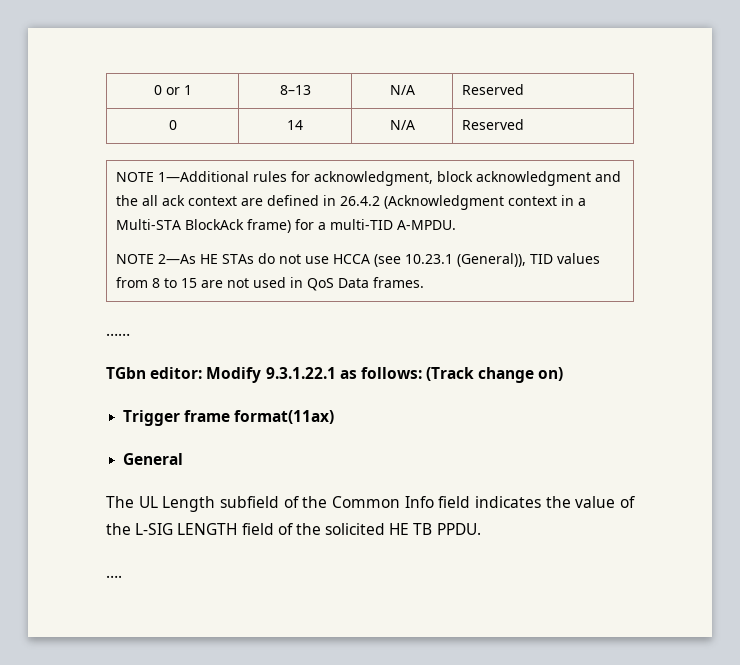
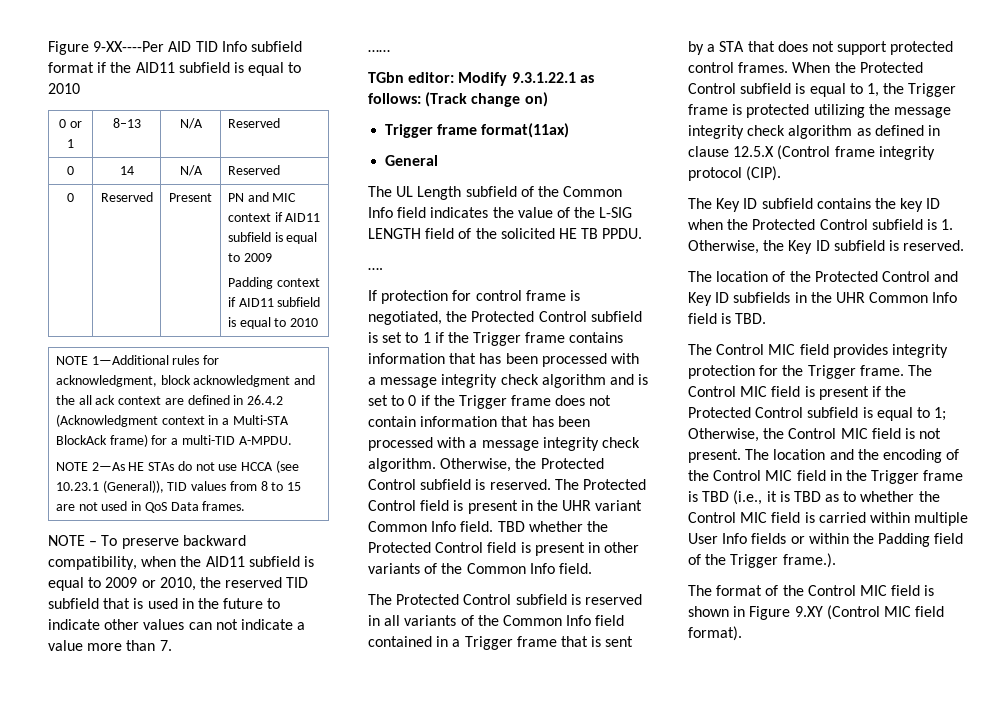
(153, 90) none -> [48,41,302,55] [48,62,302,76] [48,83,80,94] Figure 9-XX----Per AID TID Info subfield format if the AID11 subfield is equal to 2010 //
(525, 124) none -> [67,193,74,202] [100,192,153,202] [169,193,212,202] [227,192,297,202] [227,212,321,222] [227,232,318,244] [227,253,272,262] [227,277,320,289] [227,297,321,307] [227,317,319,329] // 0 | Reserved | Present | PN and MIC context if AID11 subfield is equal to 2009 // Padding context if AID11 subfield is equal to 2010
(425, 282) none -> [48,535,246,549] [48,556,314,570] [48,577,309,591] [48,598,281,609] [48,619,306,630] [48,640,172,651] // NOTE – To preserve backward compatibility, when the AID11 subfield is equal to 2009 or 2010, the reserved TID subfield that is used in the future to indicate other values can not indicate a value more than 7.
(122, 576) none -> [368,290,580,304] [368,311,642,325] [368,332,624,346] [368,353,639,367] [368,374,649,388] [368,395,612,409] [368,416,590,427] [368,437,640,451] [368,458,604,472] [368,479,646,490] [368,500,643,514] [368,521,608,532] [368,542,640,556] [368,563,592,574] [368,594,642,605] [368,615,625,626] [368,636,634,650] [688,41,954,55] [688,62,923,73] [688,83,957,97] [688,104,951,118] [688,125,940,139] [688,145,935,160] [688,166,782,181] [688,198,941,212] [688,219,954,230] [688,240,965,254] [688,271,959,282] [688,292,958,306] [688,313,767,324] [688,344,948,358] [688,365,932,379] [688,386,907,400] [688,407,947,421] [688,428,942,442] [688,449,960,463] [688,470,964,484] [688,490,940,505] [688,512,969,526] [688,533,964,547] [688,553,836,568] [688,585,935,596] [688,605,945,620] [688,626,742,641] // If protection for control frame is negotiated, the Protected Control subfield is set to 1 if the Trigger frame contains information that has been processed with a message integrity check algorithm and is set to 0 if the Trigger frame does not contain information that has been processed with a message integrity check algorithm. Otherwise, the Protected Control subfield is reserved. The Protected Control field is present in the UHR variant Common Info field. TBD whether the Protected Control field is present in other variants of the Common Info field. // The Protected Control subfield is reserved in all variants of the Common Info field contained in a Trigger frame that is sent by a STA that does not support protected control frames. When the Protected Control subfield is equal to 1, the Trigger frame is protected utilizing the message integrity check algorithm as defined in clause 12.5.X (Control frame integrity protocol (CIP). // The Key ID subfield contains the key ID when the Protected Control subfield is 1. Otherwise, the Key ID subfield is reserved. // The location of the Protected Control and Key ID subfields in the UHR Common Info field is TBD. // The Control MIC field provides integrity protection for the Trigger frame. The Control MIC field is present if the Protected Control subfield is equal to 1; Otherwise, the Control MIC field is not present. The location and the encoding of the Control MIC field in the Trigger frame is TBD (i.e., it is TBD as to whether the Control MIC field is carried within multiple User Info fields or within the Padding field of the Trigger frame.). // The format of the Control MIC field is shown in Figure 9.XY (Control MIC field format).

